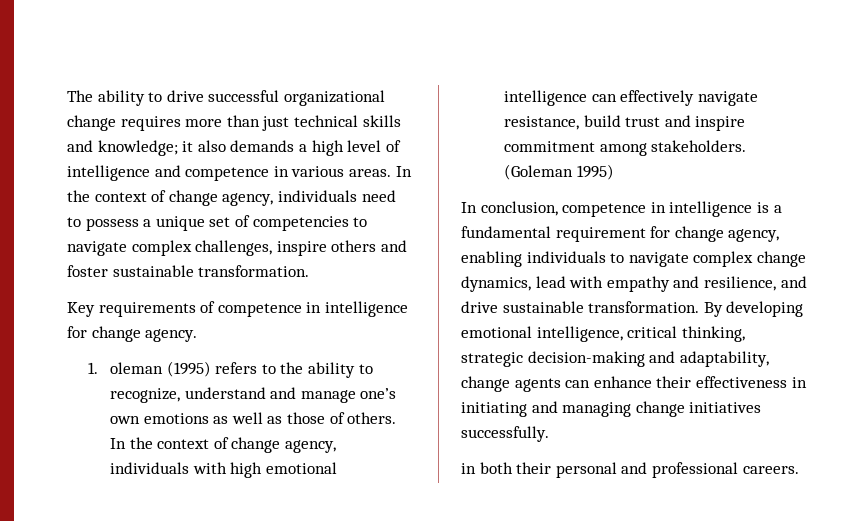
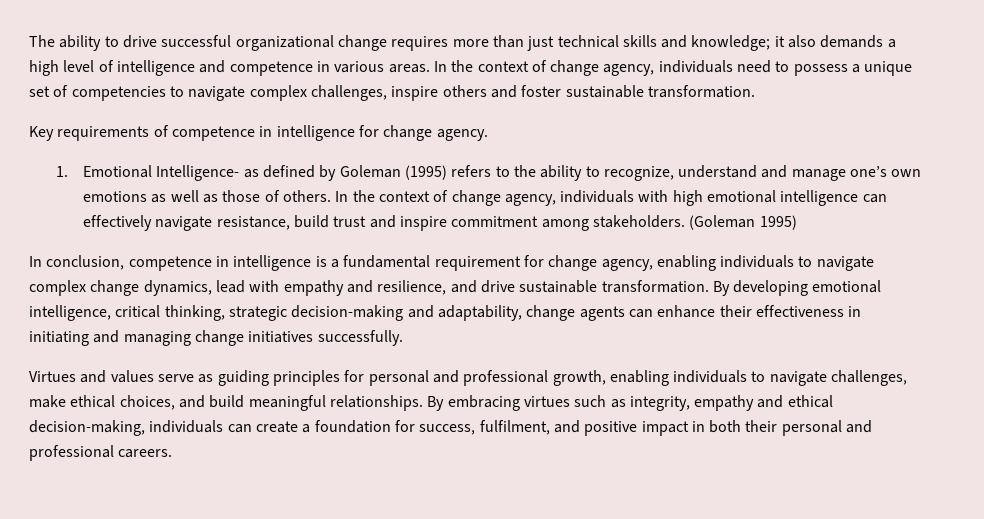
[109,362,163,374] oleman -> [82,165,401,181] Emotional Intelligence- as defined by Goleman
(549, 434) none -> [29,370,908,386] [29,395,833,411] [29,420,689,436] Virtues and values serve as guiding principles for personal and professional growth, enabling individuals to navigate challenges, make ethical choices, and build meaningful relationships. By embracing virtues such as integrity, empathy and ethical decision-making, individuals can create a foundation for success, fulfilment, and positive impact

